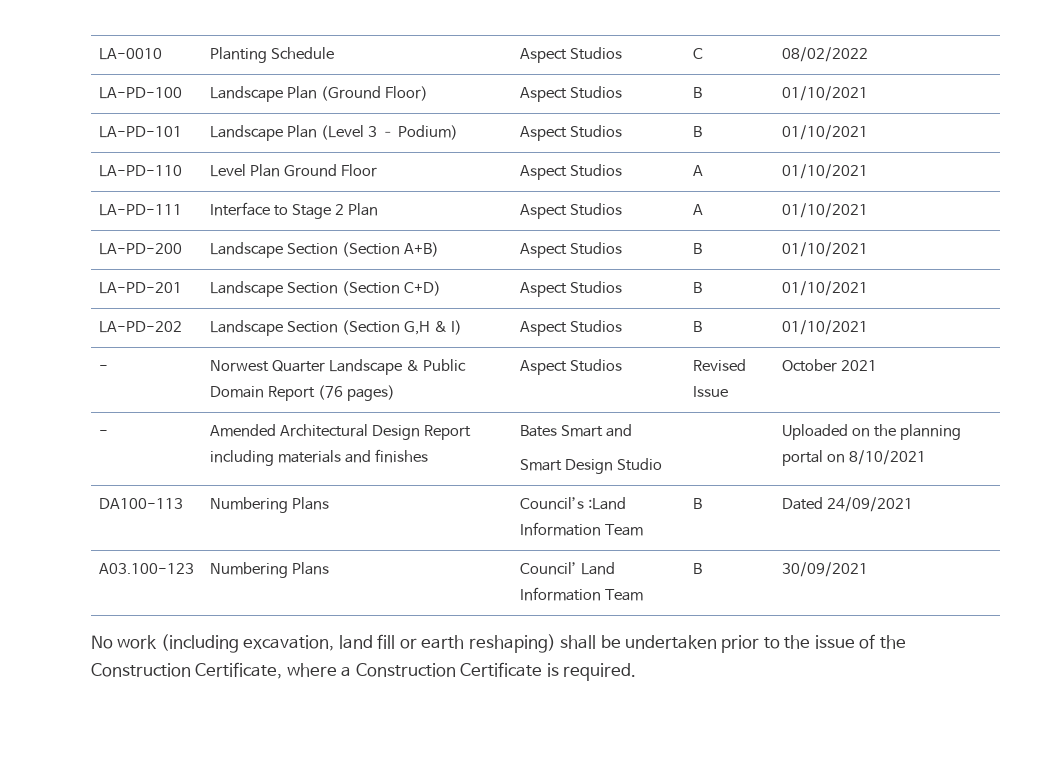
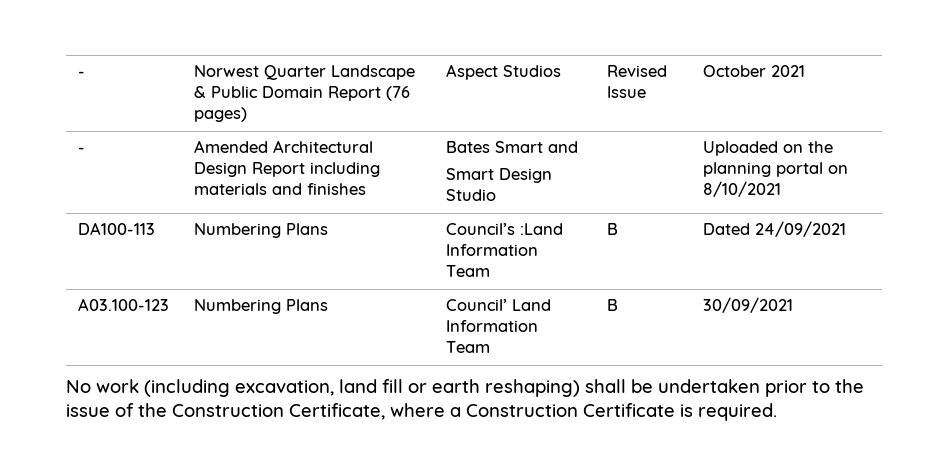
[98,48,162,60] [209,47,334,63] [519,47,622,63] [692,48,703,59] [781,47,868,62] [98,87,182,99] [209,86,428,102] [519,86,622,102] [692,87,702,98] [781,86,868,101] [98,126,182,138] [209,125,458,141] [519,125,622,141] [692,126,702,137] [781,125,868,140] [98,165,182,177] [209,164,377,177] [519,164,622,180] [692,165,703,176] [781,164,868,179] [98,204,182,216] [209,202,378,219] [519,203,622,219] [692,204,703,215] [781,203,868,218] [98,243,182,255] [209,242,439,258] [519,242,622,258] [692,243,702,254] [781,242,868,257] [98,282,182,294] [209,281,441,297] [519,281,622,297] [692,282,702,293] [781,281,868,296] [98,321,182,333] [209,320,462,336] [519,320,622,336] [692,321,702,332] [781,320,868,335] LA-0010 | Planting Schedule | Aspect Studios | C | 08/02/2022 // LA-PD-100 | Landscape Plan (Ground Floor) | Aspect Studios | B | 01/10/2021 // LA-PD-101 | Landscape Plan (Level 3 – Podium) | Aspect Studios | B | 01/10/2021 // LA-PD-110 | Level Plan Ground Floor | Aspect Studios | A | 01/10/2021 // LA-PD-111 | Interface to Stage 2 Plan | Aspect Studios | A | 01/10/2021 // LA-PD-200 | Landscape Section (Section A+B) | Aspect Studios | B | 01/10/2021 // LA-PD-201 | Landscape Section (Section C+D) | Aspect Studios | B | 01/10/2021 // LA-PD-202 | Landscape Section (Section G,H & I) | Aspect Studios | B | 01/10/2021 // -> (78, 74) none

